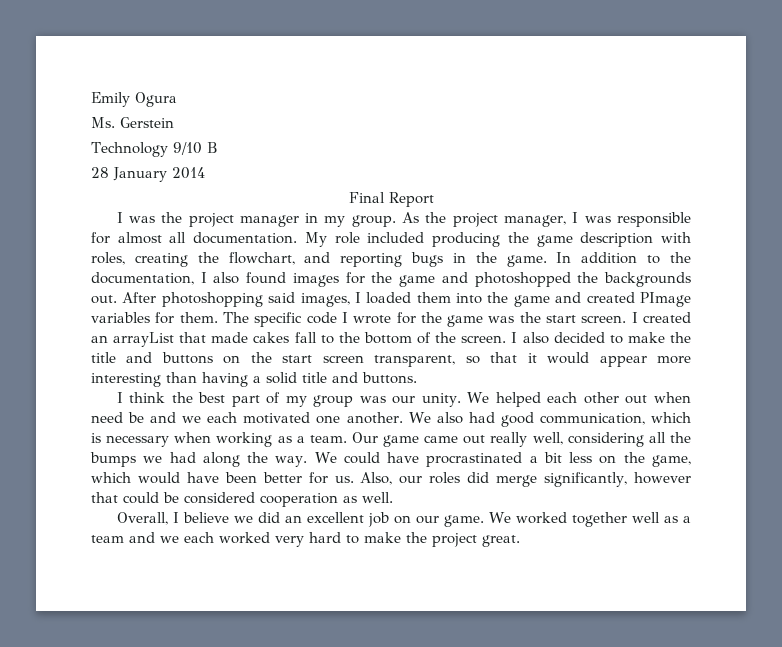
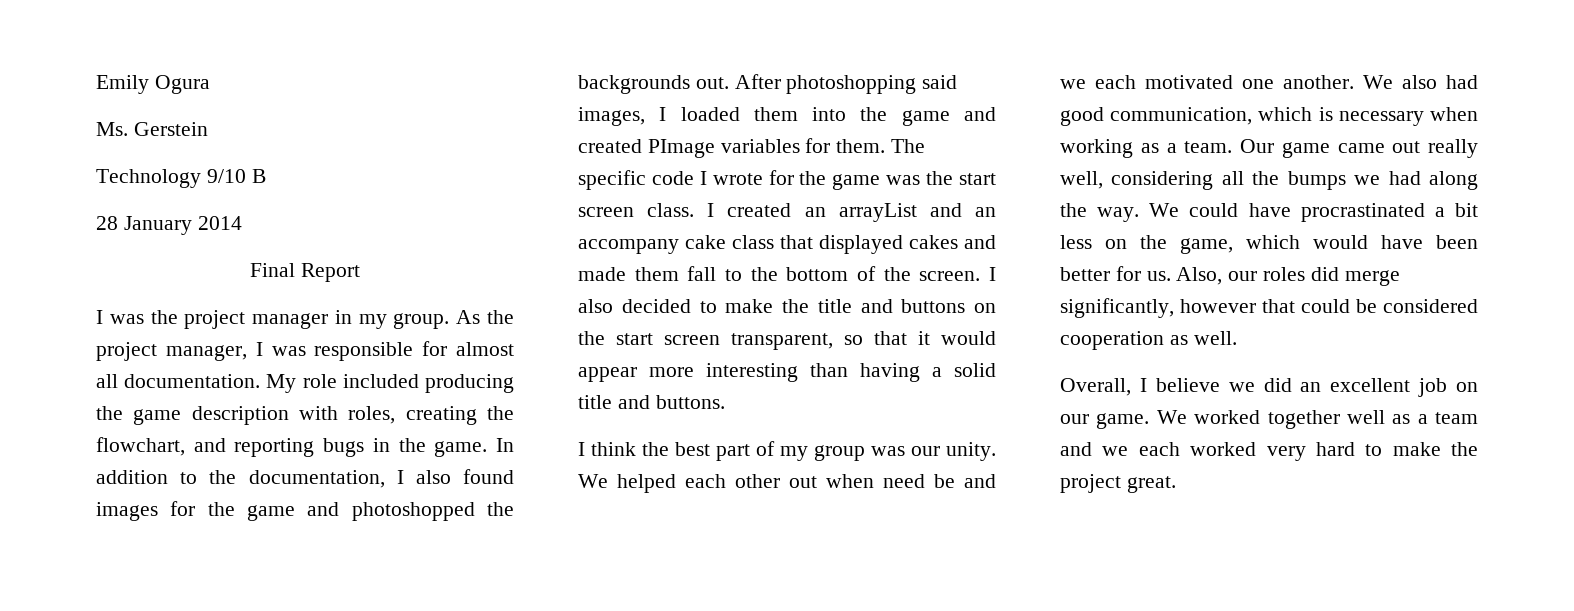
[581,315,627,323] screen. -> [578,203,695,217] screen class.
[179,332,290,343] that made cakes -> [929,203,996,217] [578,235,996,254] [578,267,679,281] and an accompany cake class that displayed cakes and made them

